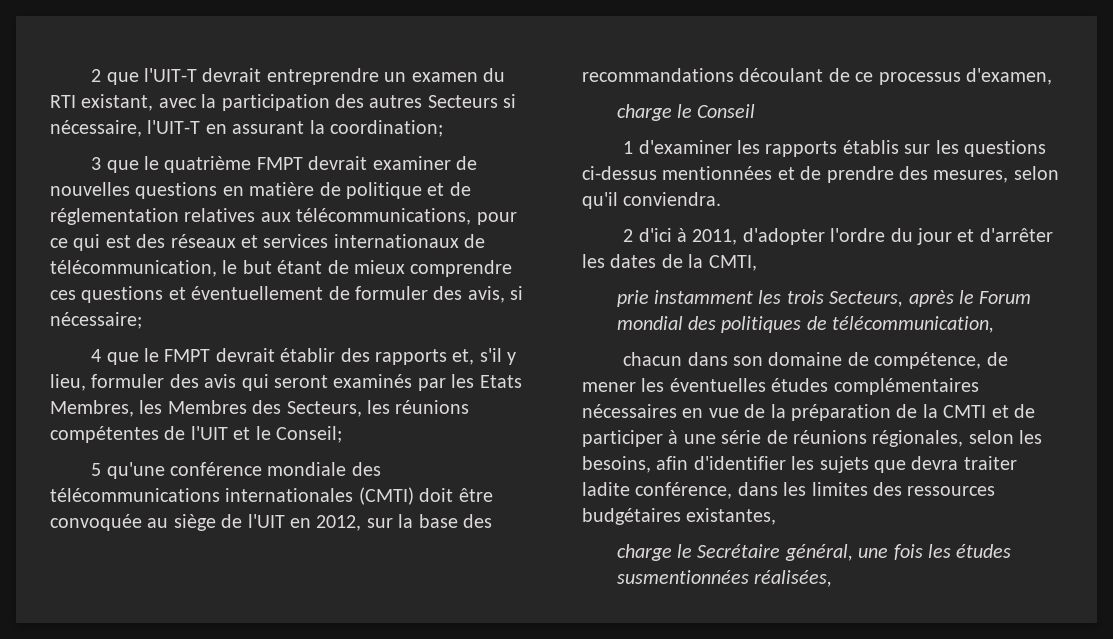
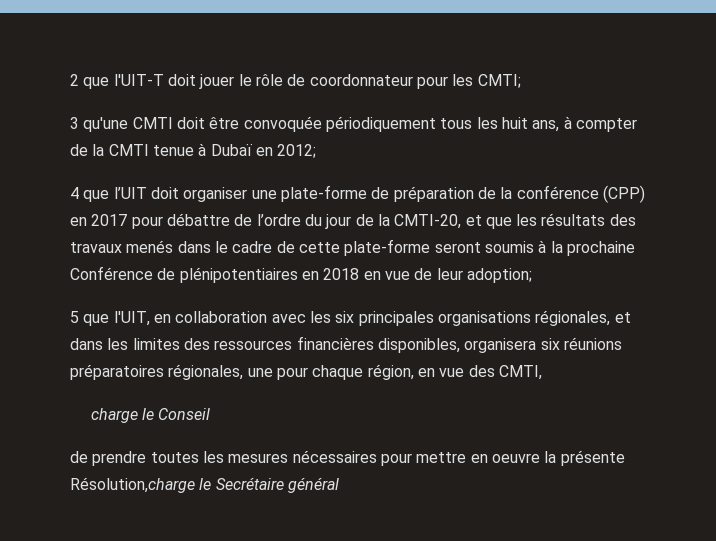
[202,68,505,85] [50,94,517,111] [50,120,443,137] [91,156,477,173] [50,182,471,199] [50,208,517,225] [50,234,486,251] [50,260,513,277] [50,286,524,303] [50,312,142,329] [91,348,517,365] [50,374,522,391] [50,400,470,417] [50,426,342,443] [91,462,381,479] [50,487,493,505] [50,514,492,531] [582,68,1052,85] [616,104,756,121] [623,140,1046,157] [582,166,1059,183] [582,192,722,209] [623,228,1053,245] [582,254,757,271] [616,290,1032,307] [616,316,995,333] [623,352,1008,369] [582,378,979,395] [582,404,1035,421] [582,430,1043,447] [582,456,1017,473] [582,482,996,499] [582,508,777,525] [616,544,1012,561] [616,570,833,587] devrait entreprendre un examen du RTI existant, avec la participation des autres Secteurs si nécessaire, l'UIT-T en assurant la coordination; // 3 que le quatrième FMPT devrait examiner de nouvelles questions en matière de politique et de réglementation relatives aux télécommunications, pour ce qui est des réseaux et services internationaux de télécommunication, le but étant de mieux comprendre ces questions et éventuellement de formuler des avis, si nécessaire; // 4 que le FMPT devrait établir des rapports et, s'il y lieu, formuler des avis qui seront examinés par les Etats Membres, les Membres des Secteurs, les réunions compétentes de l'UIT et le Conseil; // 5 qu'une conférence mondiale des télécommunications internationales (CMTI) doit être convoquée au siège de l'UIT en 2012, sur la base des recommandations découlant de ce processus d'examen, // charge le Conseil // 1 d'examiner les rapports établis sur les questions ci-dessus mentionnées et de prendre des mesures, selon qu'il conviendra. // 2 d'ici à 2011, d'adopter l'ordre du jour et d'arrêter les dates de la CMTI, // prie instamment les trois Secteurs, après le Forum mondial des politiques de télécommunication, // chacun dans son domaine de compétence, de mener les éventuelles études complémentaires nécessaires en vue de la préparation de la CMTI et de participer à une série de réunions régionales, selon les besoins, afin d'identifier les sujets que devra traiter ladite conférence, dans les limites des ressources budgétaires existantes, // charge le Secrétaire général, une fois les études susmentionnées réalisées, -> [167,74,521,89] [70,116,637,132] [70,143,317,158] [70,185,645,203] [70,213,636,229] [70,239,635,256] [70,266,532,283] [70,310,631,326] [70,336,622,353] [70,364,542,380] [90,408,211,423] [70,450,625,466] [70,477,339,493] doit jouer le rôle de coordonnateur pour les CMTI; // 3 qu'une CMTI doit être convoquée périodiquement tous les huit ans, à compter de la CMTI tenue à Dubaï en 2012; // 4 que l’UIT doit organiser une plate-forme de préparation de la conférence (CPP) en 2017 pour débattre de l’ordre du jour de la CMTI-20, et que les résultats des travaux menés dans le cadre de cette plate-forme seront soumis à la prochaine Conférence de plénipotentiaires en 2018 en vue de leur adoption; // 5 que l'UIT, en collaboration avec les six principales organisations régionales, et dans les limites des ressources financières disponibles, organisera six réunions préparatoires régionales, une pour chaque région, en vue des CMTI, // charge le Conseil // de prendre toutes les mesures nécessaires pour mettre en oeuvre la présente Résolution,charge le Secrétaire général

